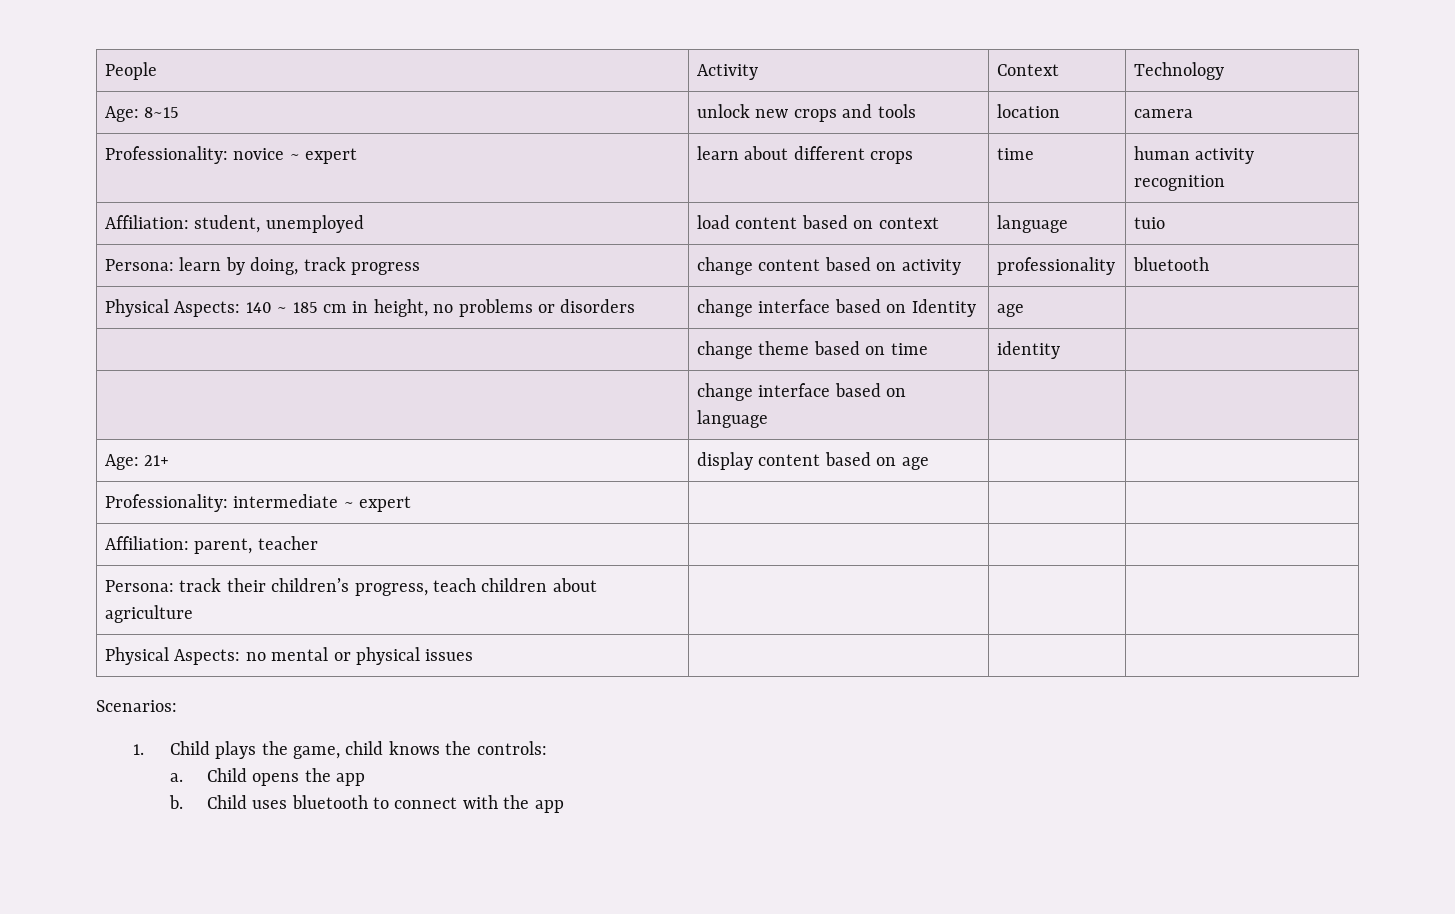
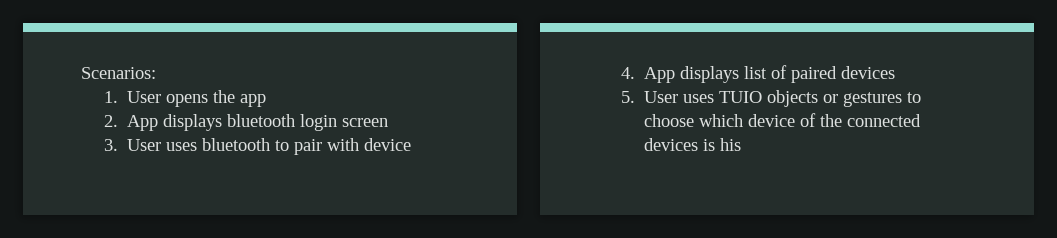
[105,62,158,80] [697,64,759,80] [997,64,1060,76] [1134,62,1225,80] [105,106,180,122] [697,104,916,122] [997,104,1061,118] [1134,109,1194,118] [105,146,358,164] [697,146,914,164] [997,148,1035,160] [1134,146,1255,164] [1134,175,1226,191] [105,215,364,233] [697,215,939,229] [997,215,1069,233] [1134,217,1166,229] [105,257,421,275] [697,257,961,275] [997,257,1116,275] [1133,257,1210,271] [105,299,636,317] [697,299,976,317] [997,304,1025,317] [697,341,928,359] [997,341,1061,359] [697,383,907,401] [697,410,769,428] [105,454,170,470] [697,452,929,470] [105,494,412,512] [105,536,318,554] [105,578,597,596] [105,605,194,623] [105,647,474,665] [96,700,177,712] [132,741,547,759] [169,768,365,786] [168,795,564,813] People | Activity | Context | Technology // Age: 8~15 | unlock new crops and tools | location | camera // Professionality: novice ~ expert | learn about different crops | time | human activity recognition // Affiliation: student, unemployed | load content based on context | language | tuio // Persona: learn by doing, track progress | change content based on activity | professionality | bluetooth // Physical Aspects: 140 ~ 185 cm in height, no problems or disorders | change interface based on Identity | age | // | change theme based on time | identity | // | change interface based on language | | // Age: 21+ | display content based on age | | // Professionality: intermediate ~ expert | | | // Affiliation: parent, teacher | | | // Persona: track their children’s progress, teach children about agriculture | | | // Physical Aspects: no mental or physical issues | | | // Scenarios: // 1. Child plays the game, child knows the controls: // a. Child opens the app // b. Child uses bluetooth to connect with the app -> [81,67,156,79] [104,90,267,107] [104,114,389,131] [104,138,412,155] [621,65,896,83] [621,90,922,107] [644,113,922,127] [644,138,742,151] Scenarios: // 1. User opens the app // 2. App displays bluetooth login screen // 3. User uses bluetooth to pair with device // 4. App displays list of paired devices // 5. User uses TUIO objects or gestures to choose which device of the connected devices is his

